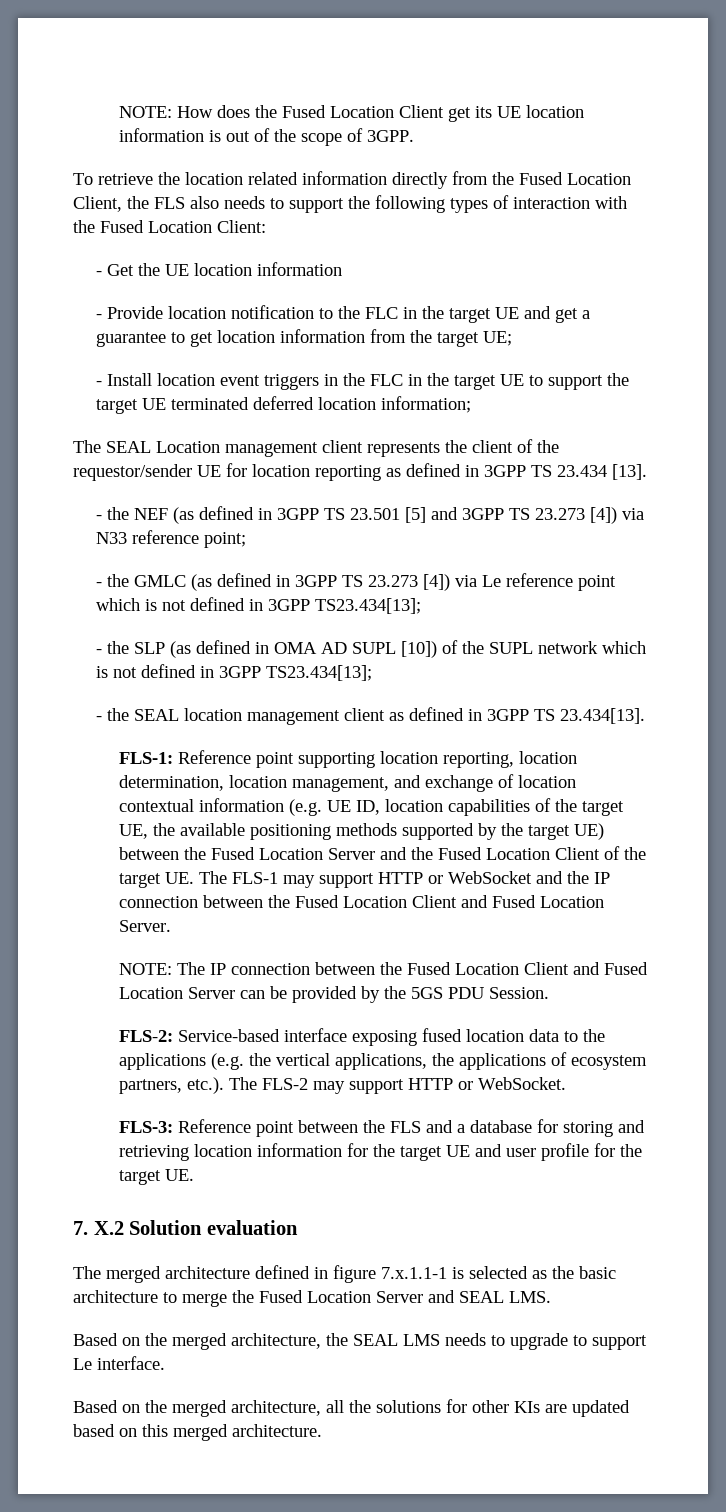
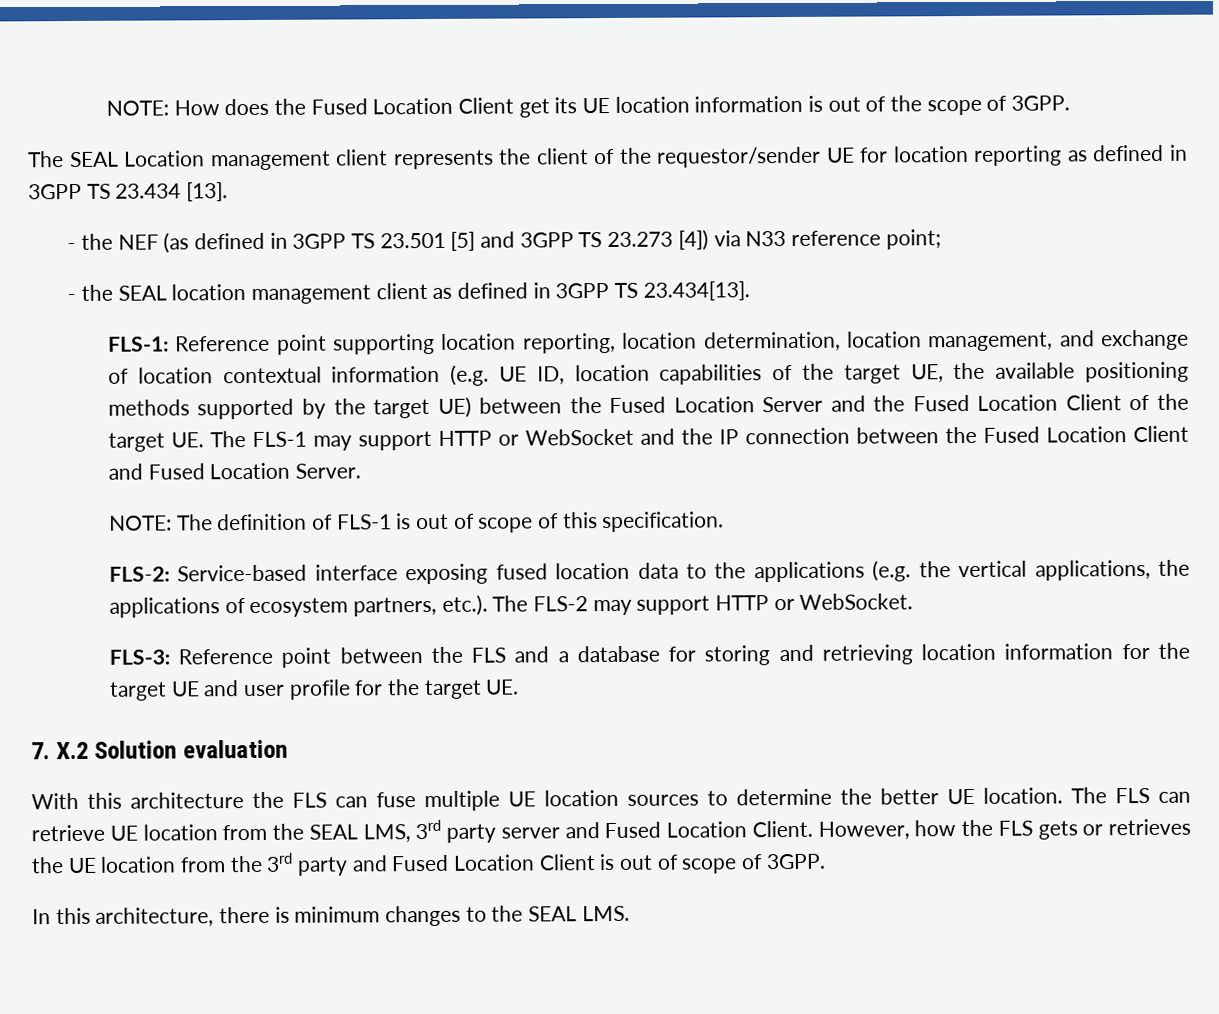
[73,171,631,189] [73,195,627,213] [73,220,266,233] [95,262,342,276] [95,305,590,323] [95,329,512,347] [95,373,629,390] [95,396,471,414] // To retrieve the location related information directly from the Fused Location Client, the FLS also needs to support the following types of interaction with the Fused Location Client: // - Get the UE location information // - Provide location notification to the FLC in the target UE and get a guarantee to get location information from the target UE; // - Install location event triggers in the FLC in the target UE to support the target UE terminated deferred location information; -> (1070, 103) none
[95,573,616,591] [95,597,421,614] [95,640,646,658] [95,664,372,681] // - the GMLC (as defined in 3GPP TS 23.273 [4]) via Le reference point which is not defined in 3GPP TS23.434[13]; // - the SLP (as defined in OMA AD SUPL [10]) of the SUPL network which is not defined in 3GPP TS23.434[13]; -> (941, 239) none
[209,962,648,975] [118,986,549,1003] IP connection between the Fused Location Client and Fused Location Server can be provided by the 5GS PDU Session. -> [217,511,725,533] definition of FLS-1 is out of scope of this specification.
[73,1265,616,1283] [73,1290,551,1307] [73,1333,647,1350] [73,1356,165,1370] [73,1399,630,1417] [73,1424,322,1441] The merged architecture defined in figure 7.x.1.1-1 is selected as the basic architecture to merge the Fused Location Server and SEAL LMS. // Based on the merged architecture, the SEAL LMS needs to upgrade to support Le interface. // Based on the merged architecture, all the solutions for other KIs are updated based on this merged architecture. -> [31,787,1191,812] [31,818,1191,843] [31,852,826,876] [32,905,630,927] With this architecture the FLS can fuse multiple UE location sources to determine the better UE location. The FLS can retrieve UE location from the SEAL LMS, 3rd party server and Fused Location Client. However, how the FLS gets or retrieves the UE location from the 3rd party and Fused Location Client is out of scope of 3GPP. // In this architecture, there is minimum changes to the SEAL LMS.

